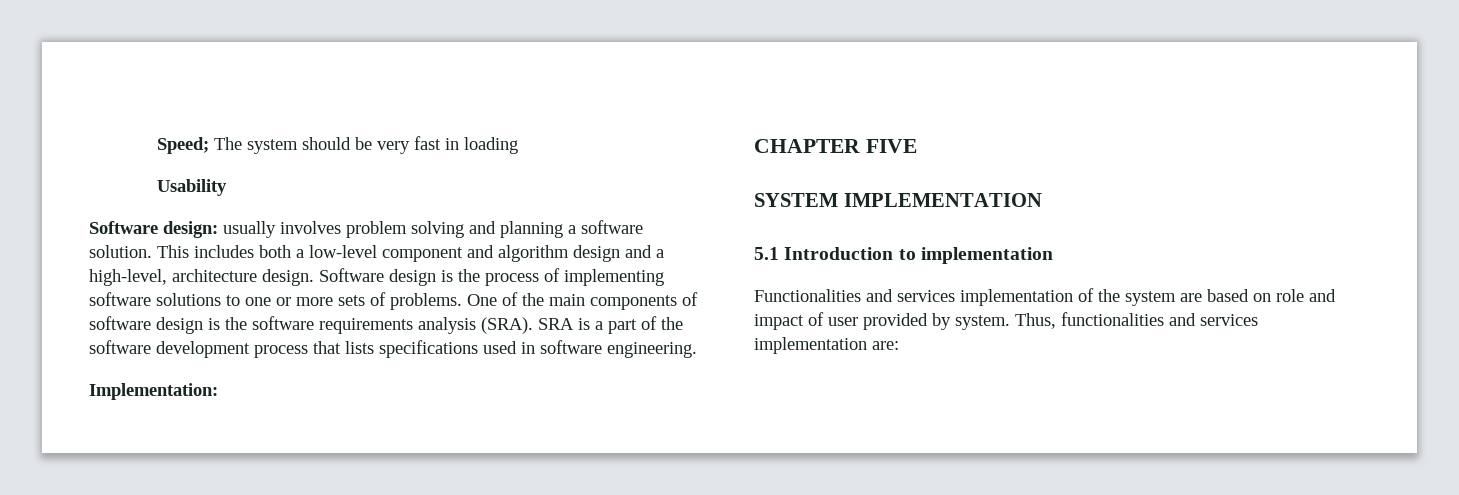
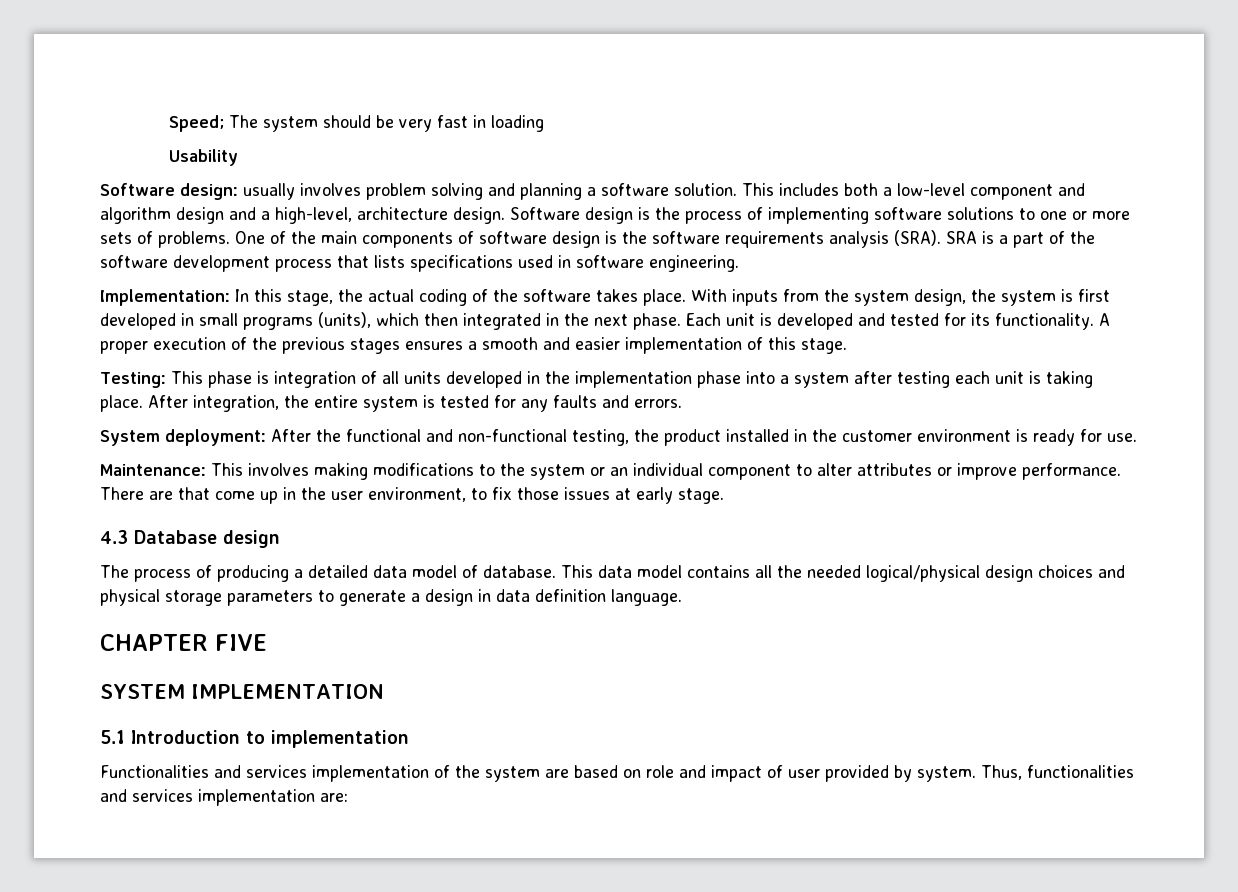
(218, 391) none -> [235,289,1110,306] [100,312,1110,330] [100,337,847,354] [100,371,1093,388] [100,395,682,412] [100,429,1137,446] [100,463,1121,480] [100,487,724,504] [100,530,280,548] [100,565,1125,582] [100,589,682,606] In this stage, the actual coding of the software takes place. With inputs from the system design, the system is first developed in small programs (units), which then integrated in the next phase. Each unit is developed and tested for its functionality. A proper execution of the previous stages ensures a smooth and easier implementation of this stage. // Testing: This phase is integration of all units developed in the implementation phase into a system after testing each unit is taking place. After integration, the entire system is tested for any faults and errors. // System deployment: After the functional and non-functional testing, the product installed in the customer environment is ready for use. // Maintenance: This involves making modifications to the system or an individual component to alter attributes or improve performance. There are that come up in the user environment, to fix those issues at early stage. // 4.3 Database design // The process of producing a detailed data model of database. This data model contains all the needed logical/physical design choices and physical storage parameters to generate a design in data definition language.

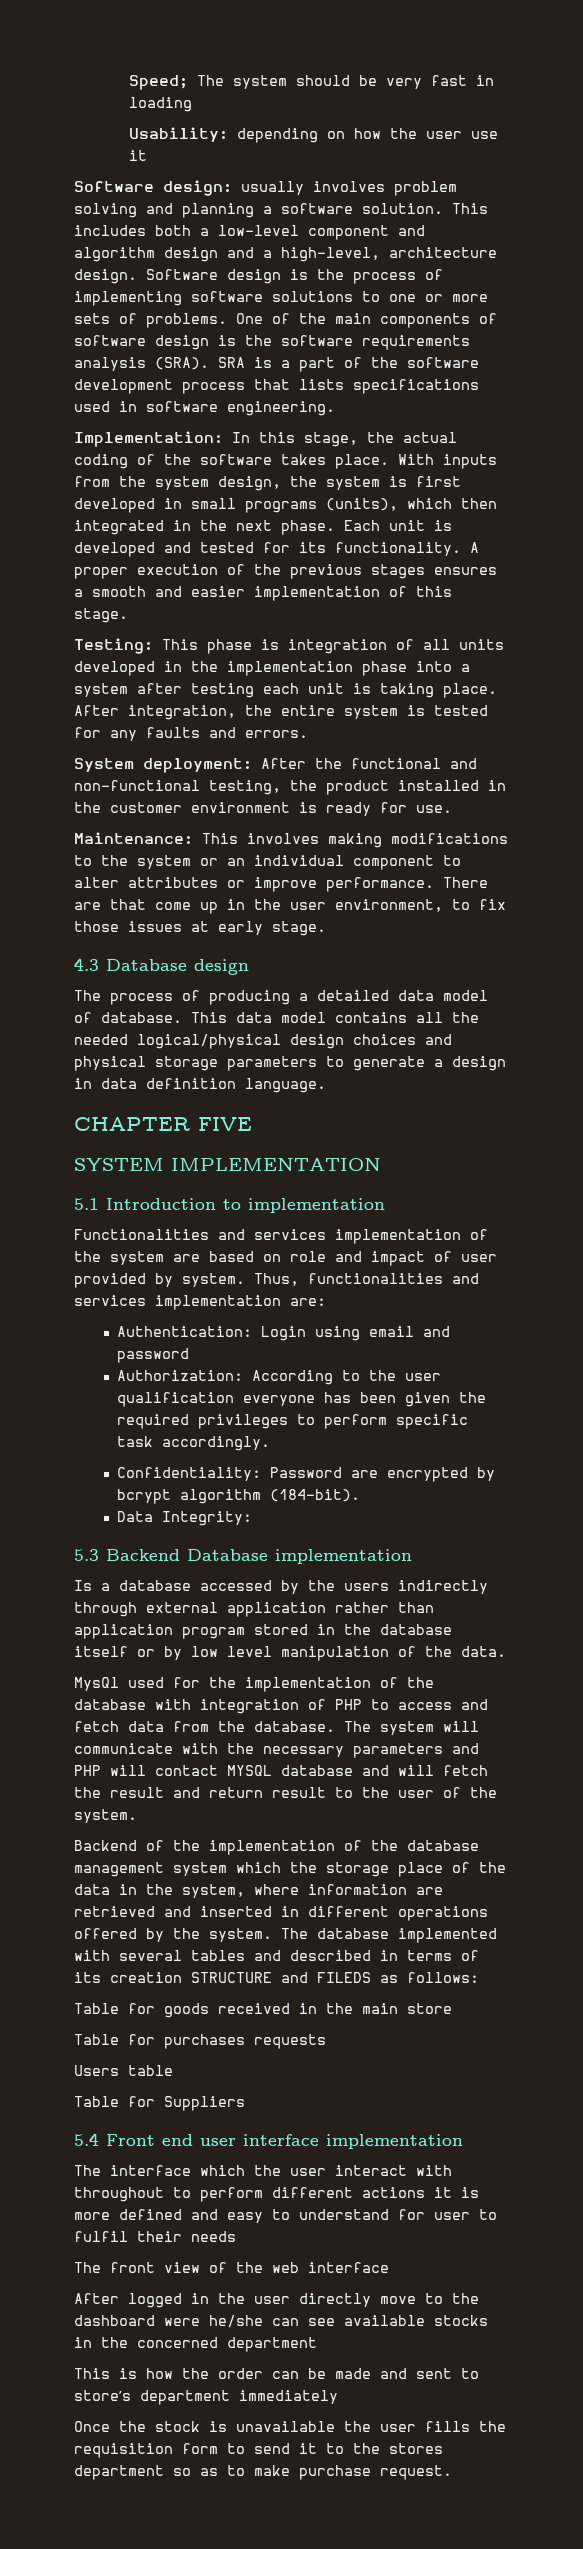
[168,149,238,166] Usability -> [128,127,498,143] [128,150,147,161] Usability: depending on how the user use it
(348, 797) none -> [117,1326,451,1341] [117,1348,190,1363] [117,1370,442,1385] [117,1392,487,1407] [117,1414,469,1429] [117,1436,271,1451] [117,1467,496,1482] [117,1489,361,1504] [117,1511,253,1526] [74,1549,412,1564] [74,1580,488,1594] [74,1602,434,1617] [74,1624,452,1639] [74,1646,506,1661] [74,1677,434,1692] [74,1699,488,1714] [74,1721,479,1735] [74,1743,479,1758] [74,1765,488,1776] [74,1787,497,1798] [74,1809,137,1823] [74,1840,479,1855] [74,1862,506,1877] [74,1884,443,1898] [74,1906,488,1921] [74,1928,497,1943] [74,1950,479,1961] [74,1972,479,1983] [74,2003,452,2018] [74,2034,326,2049] [74,2065,173,2076] [74,2096,245,2111] [74,2133,463,2149] [74,2165,452,2176] [74,2187,479,2202] [74,2209,497,2223] [74,2231,236,2242] [74,2262,389,2273] [74,2293,479,2308] [74,2315,488,2328] [74,2337,317,2352] [74,2368,479,2379] [74,2390,338,2405] [74,2421,506,2432] [74,2443,443,2458] [74,2465,452,2480] // Authentication: Login using email and password // Authorization: According to the user qualification everyone has been given the required privileges to perform specific task accordingly. // Confidentiality: Password are encrypted by bcrypt algorithm (184-bit). // Data Integrity: // 5.3 Backend Database implementation // Is a database accessed by the users indirectly through external application rather than application program stored in the database itself or by low level manipulation of the data. // MysQl used for the implementation of the database with integration of PHP to access and fetch data from the database. The system will communicate with the necessary parameters and PHP will contact MYSQL database and will fetch the result and return result to the user of the system. // Backend of the implementation of the database management system which the storage place of the data in the system, where information are retrieved and inserted in different operations offered by the system. The database implemented with several tables and described in terms of its creation STRUCTURE and FILEDS as follows: // Table for goods received in the main store // Table for purchases requests // Users table // Table for Suppliers // 5.4 Front end user interface implementation // The interface which the user interact with throughout to perform different actions it is more defined and easy to understand for user to fulfil their needs // The front view of the web interface // After logged in the user directly move to the dashboard were he/she can see available stocks in the concerned department // This is how the order can be made and sent to store’s department immediately // Once the stock is unavailable the user fills the requisition form to send it to the stores department so as to make purchase request.

